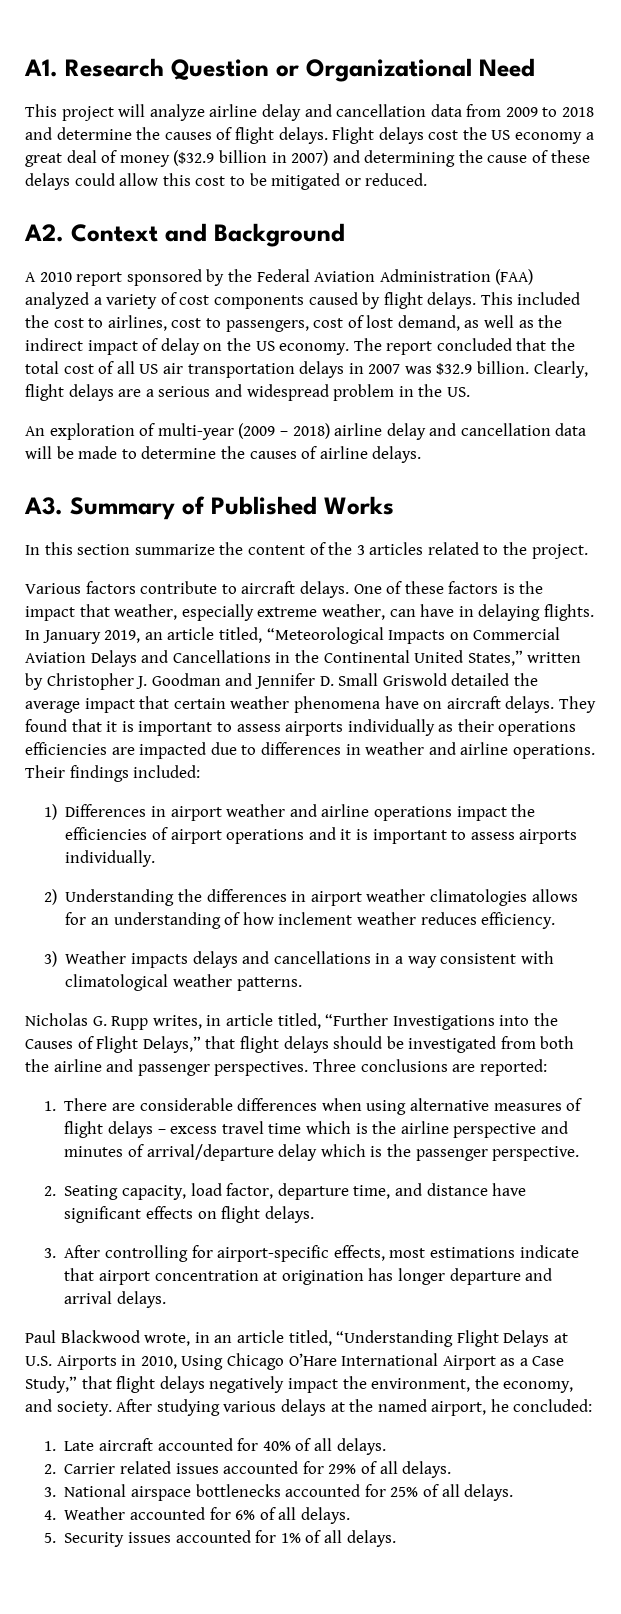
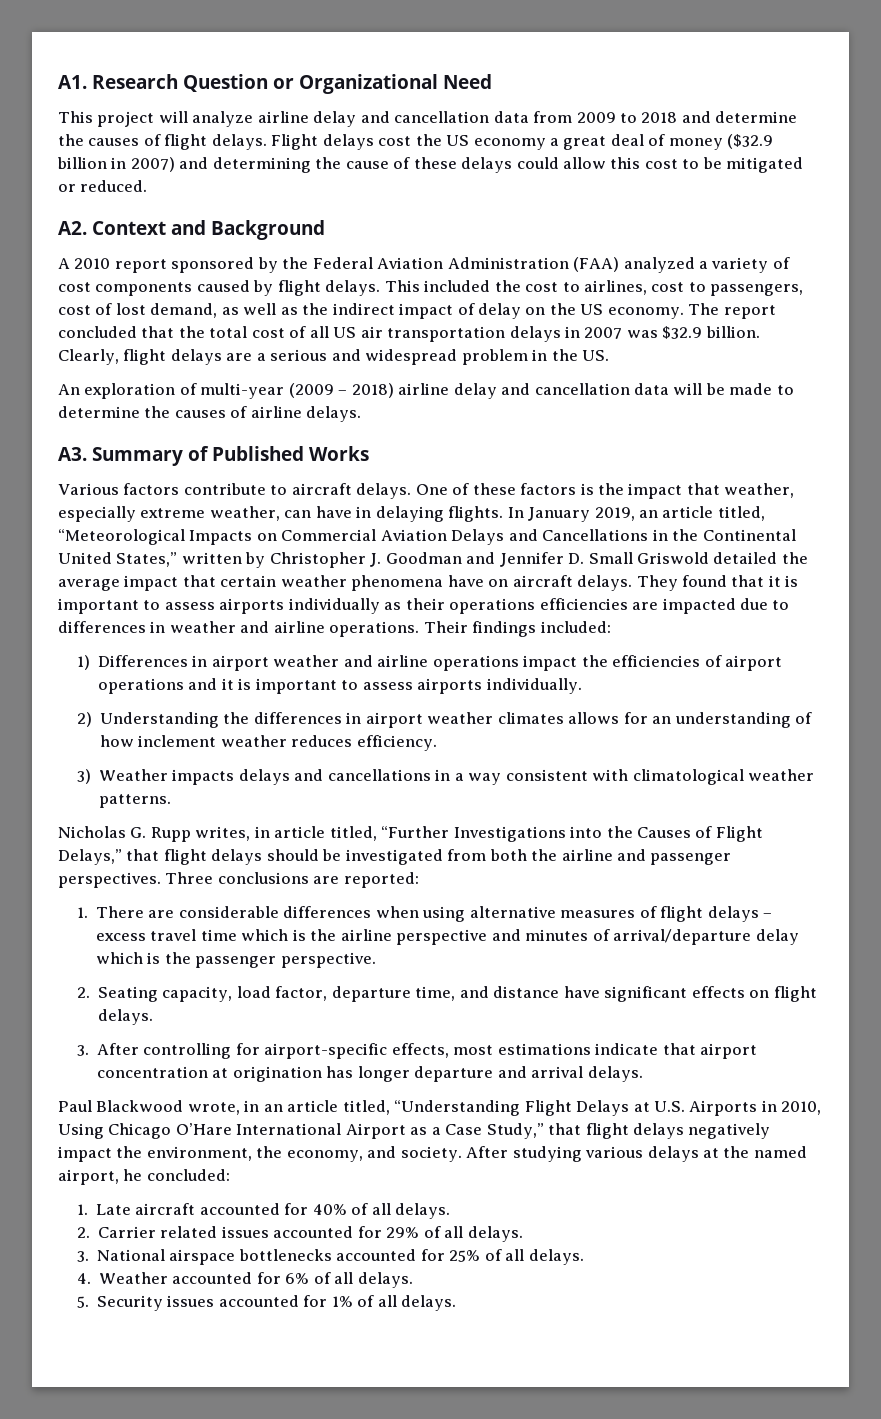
[25,542,588,559] // In this section summarize the content of the 3 articles related to the project. -> (369, 453) none
[430,889,528,906] climatologies -> [497,712,564,724] climates

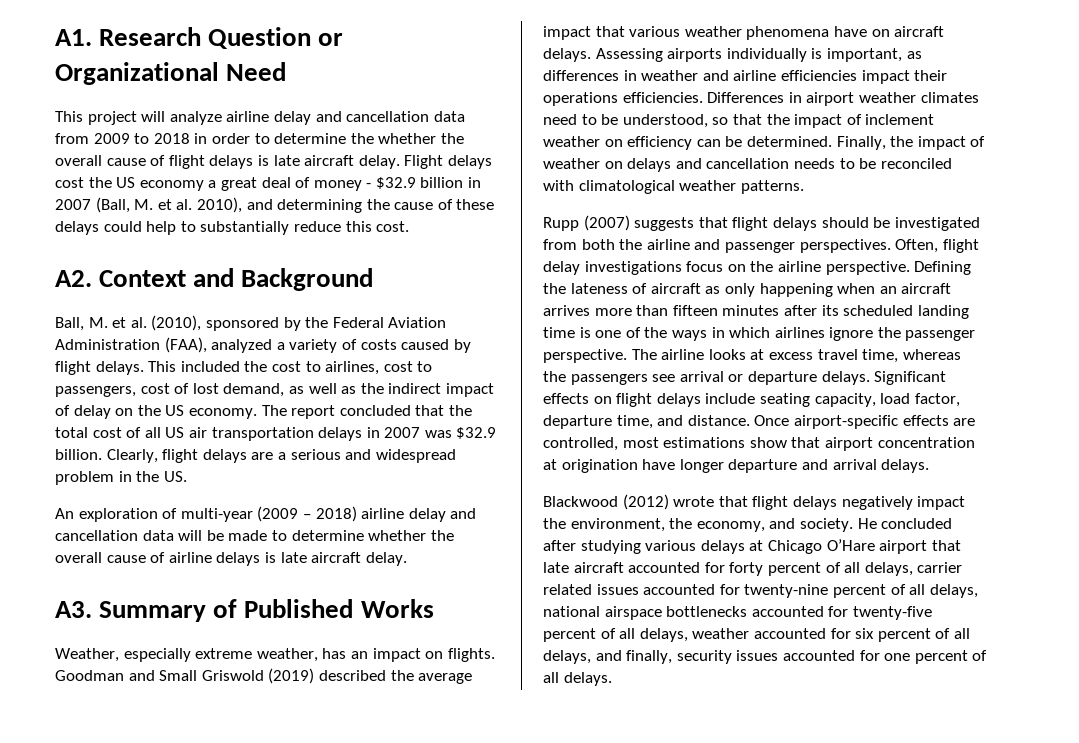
[681,111,798,123] [58,134,267,150] and determine the causes of flight delays. -> [194,133,464,144] [55,155,400,169] in order to determine the whether the overall cause of flight delays is late aircraft delay.
[727,134,774,149] [57,157,175,172] ($32.9 billion in 2007) -> [366,177,482,189] [55,197,242,213] - $32.9 billion in 2007 (Ball, M. et al. 2010),
[563,157,804,173] [58,180,148,192] allow this cost to be mitigated or reduced. -> [146,221,410,235] help to substantially reduce this cost.
[58,258,167,273] A 2010 report -> [55,315,202,331] Ball, M. et al. (2010),
[573,257,620,272] (FAA) -> [164,337,207,353] (FAA),
[58,282,193,296] cost components -> [360,339,397,350] costs
[144,406,362,422] the causes of airline delays. -> [368,530,454,541] [55,552,407,566] whether the overall cause of airline delays is late aircraft delay.
[58,483,795,499] [58,506,765,522] [58,529,796,545] [58,552,778,568] Various factors contribute to aircraft delays. One of these factors is the impact that weather, especially extreme weather, can have in delaying flights. In January 2019, an article titled, “Meteorological Impacts on Commercial Aviation Delays and Cancellations in the Continental United States,” written by Christopher J. Goodman and Jennifer D. Small Griswold detailed -> [55,648,495,662] [55,668,386,684] Weather, especially extreme weather, has an impact on flights. Goodman and Small Griswold (2019) described
[220,575,277,587] certain -> [629,26,681,37] various
[636,575,799,591] [58,598,790,614] They found that it is important to assess airports individually as their operations efficiencies are impacted due to -> [595,48,922,62] Assessing airports individually is important, as
[329,621,611,637] [76,655,783,671] [98,678,582,694] [76,712,813,728] [100,735,437,751] [76,769,815,785] [99,794,172,808] [58,826,763,842] [58,849,122,865] operations. Their findings included: // 1) Differences in airport weather and airline operations impact the efficiencies of airport operations and it is important to assess airports individually. // 2) Understanding the differences in airport weather climates allows for an understanding of how inclement weather reduces efficiency. // 3) Weather impacts delays and cancellations in a way consistent with climatological weather patterns. // Nicholas G. Rupp writes, in article titled, “Further Investigations into the Causes of Flight Delays,” -> [780,70,948,84] [543,92,979,106] [543,114,935,128] [543,136,986,150] [543,158,952,172] [543,180,804,194] [543,215,695,231] efficiencies impact their operations efficiencies. Differences in airport weather climates need to be understood, so that the impact of inclement weather on efficiency can be determined. Finally, the impact of weather on delays and cancellation needs to be reconciled with climatological weather patterns. // Rupp (2007) suggests
[165,872,419,888] [76,906,773,922] [96,929,799,945] [96,952,376,968] [76,986,159,1002] Three conclusions are reported: // 1. There are considerable differences when using alternative measures of flight delays – excess travel time which is the airline perspective and minutes of arrival/departure delay which is the passenger perspective. // 2. Seating -> [895,239,979,253] [543,261,972,275] [543,283,952,297] [543,305,969,319] [543,327,976,341] [543,349,961,363] [543,371,947,385] [543,393,810,407] Often, flight delay investigations focus on the airline perspective. Defining the lateness of aircraft as only happening when an aircraft arrives more than fifteen minutes after its scheduled landing time is one of the ways in which airlines ignore the passenger perspective. The airline looks at excess travel time, whereas the passengers see arrival or departure delays. Significant effects on flight delays include seating
[493,986,817,1002] [98,1009,154,1025] [76,1043,449,1059] distance have significant effects on flight delays. // 3. After controlling for airport-specific effects, -> [687,415,976,429] [543,437,618,451] distance. Once airport-specific effects are controlled,
[595,1043,659,1055] indicate -> [749,437,787,448] show
[326,1066,354,1078] has -> [642,459,676,470] have
[58,1100,822,1116] [58,1123,544,1139] Paul Blackwood wrote, in an article titled, “Understanding Flight Delays at U.S. Airports in 2010, Using Chicago O’Hare International Airport as a Case Study,” -> [543,494,715,510] Blackwood (2012) wrote
[466,1146,509,1158] After -> [857,518,953,529] [543,540,576,551] He concluded after
[723,1146,807,1158] [58,1169,230,1185] [76,1203,451,1219] [76,1226,523,1242] [76,1249,584,1265] [76,1272,413,1288] [76,1295,353,1311] the named airport, he concluded: // 1. Late aircraft accounted for 40% of all delays. // 2. Carrier related issues accounted for 29% of all delays. // 3. National airspace bottlenecks accounted for 25% of all delays. // 4. Weather accounted for 6% of all delays. // 5. Security issues accounted for 1% -> [767,539,961,554] [543,562,963,576] [543,584,978,598] [543,606,932,620] [543,628,970,642] [543,650,968,664] Chicago O’Hare airport that late aircraft accounted for forty percent of all delays, carrier related issues accounted for twenty-nine percent of all delays, national airspace bottlenecks accounted for twenty-five percent of all delays, weather accounted for six percent of all delays, and finally, security issues accounted for one percent

